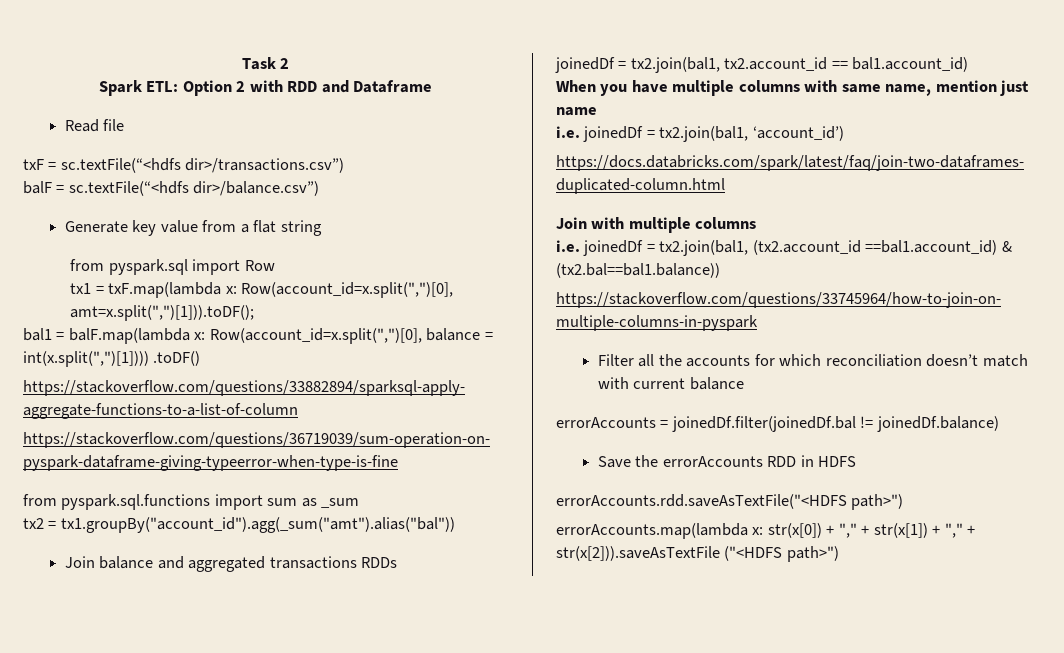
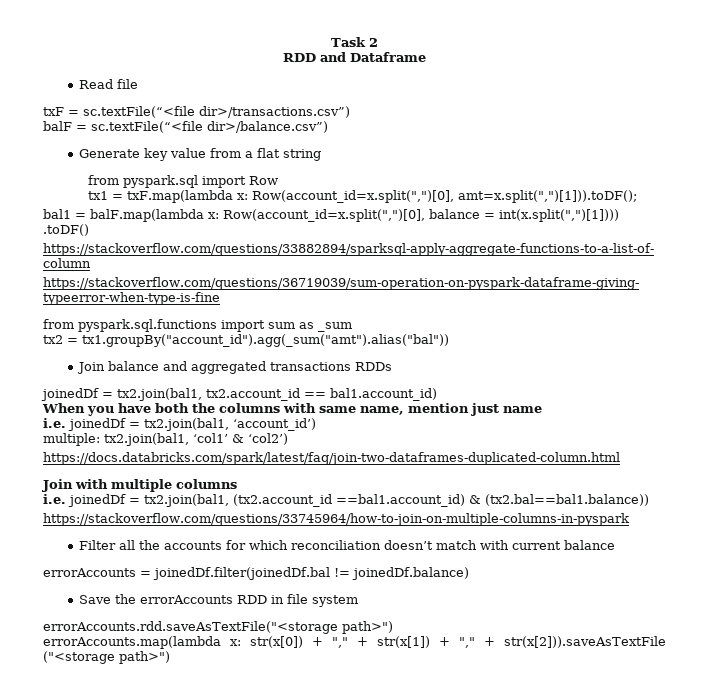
[98,80,283,96] Spark ETL: Option 2 with -> (378, 42) none
[60,158,181,173] sc.textFile(“<hdfs -> [83,106,195,118] sc.textFile(“<file
[68,181,189,196] sc.textFile(“<hdfs -> [91,121,203,133] sc.textFile(“<file
[672,80,735,96] multiple -> [155,403,215,413] both the
(844, 133) none -> [43,433,288,446] // multiple: tx2.join(bal1, ‘col1’ & ‘col2’)
[818,456,857,467] [556,494,847,509] HDFS // errorAccounts.rdd.saveAsTextFile("<HDFS -> [287,594,359,607] [43,621,338,634] file system // errorAccounts.rdd.saveAsTextFile("<storage
[724,546,783,561] ("<HDFS -> [43,651,115,664] ("<storage

